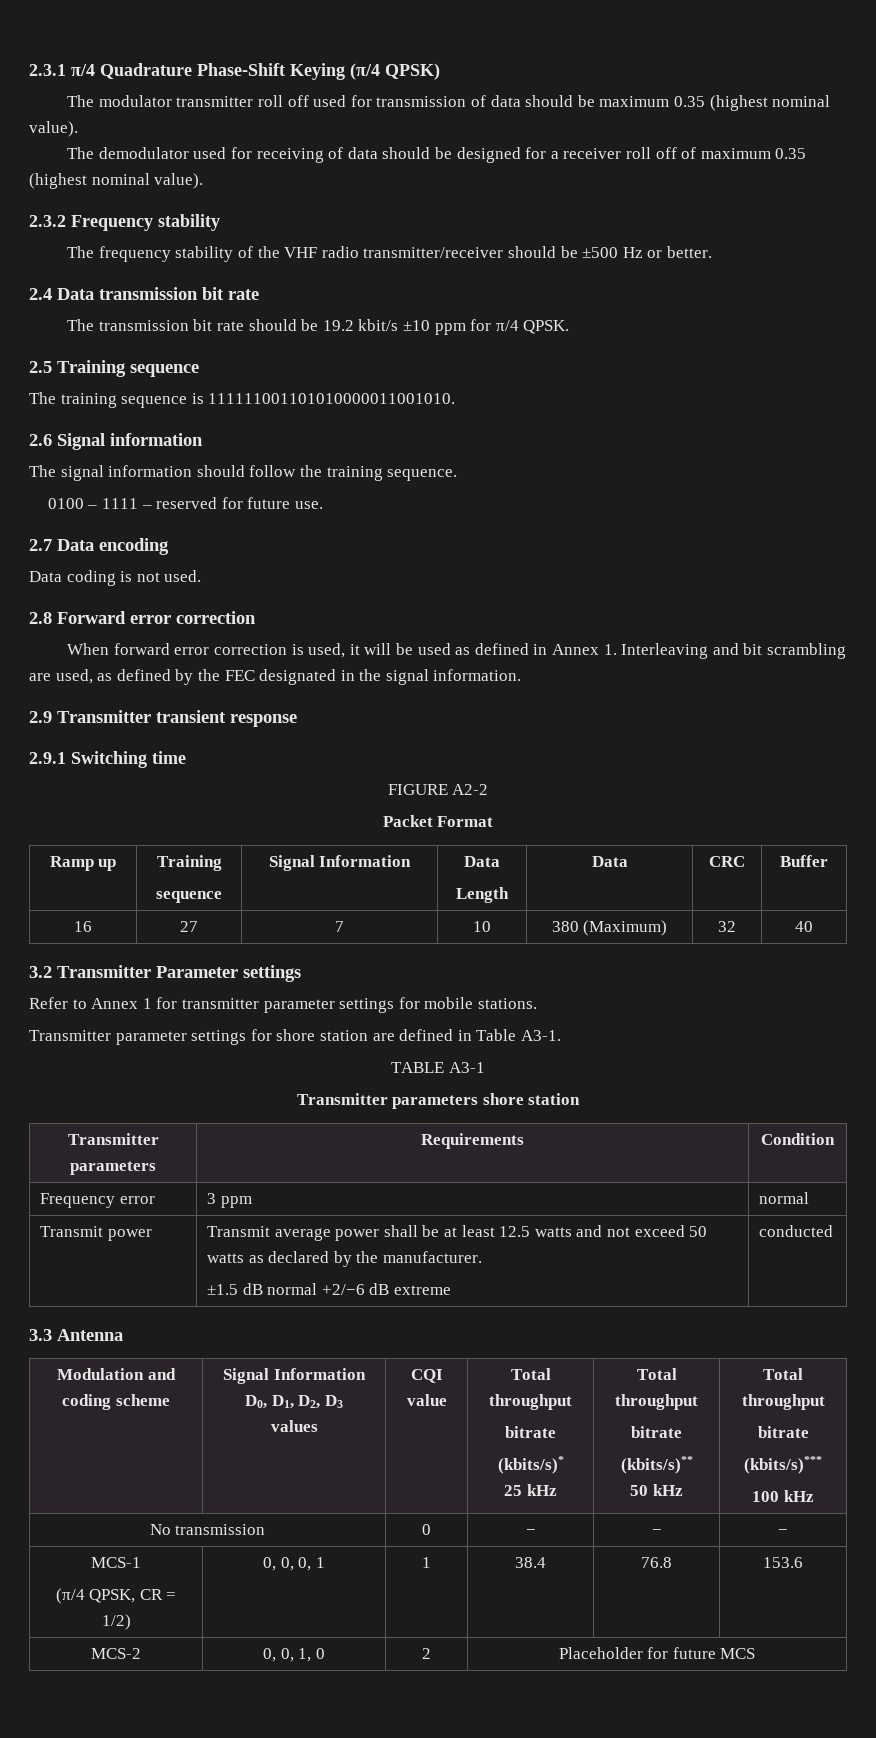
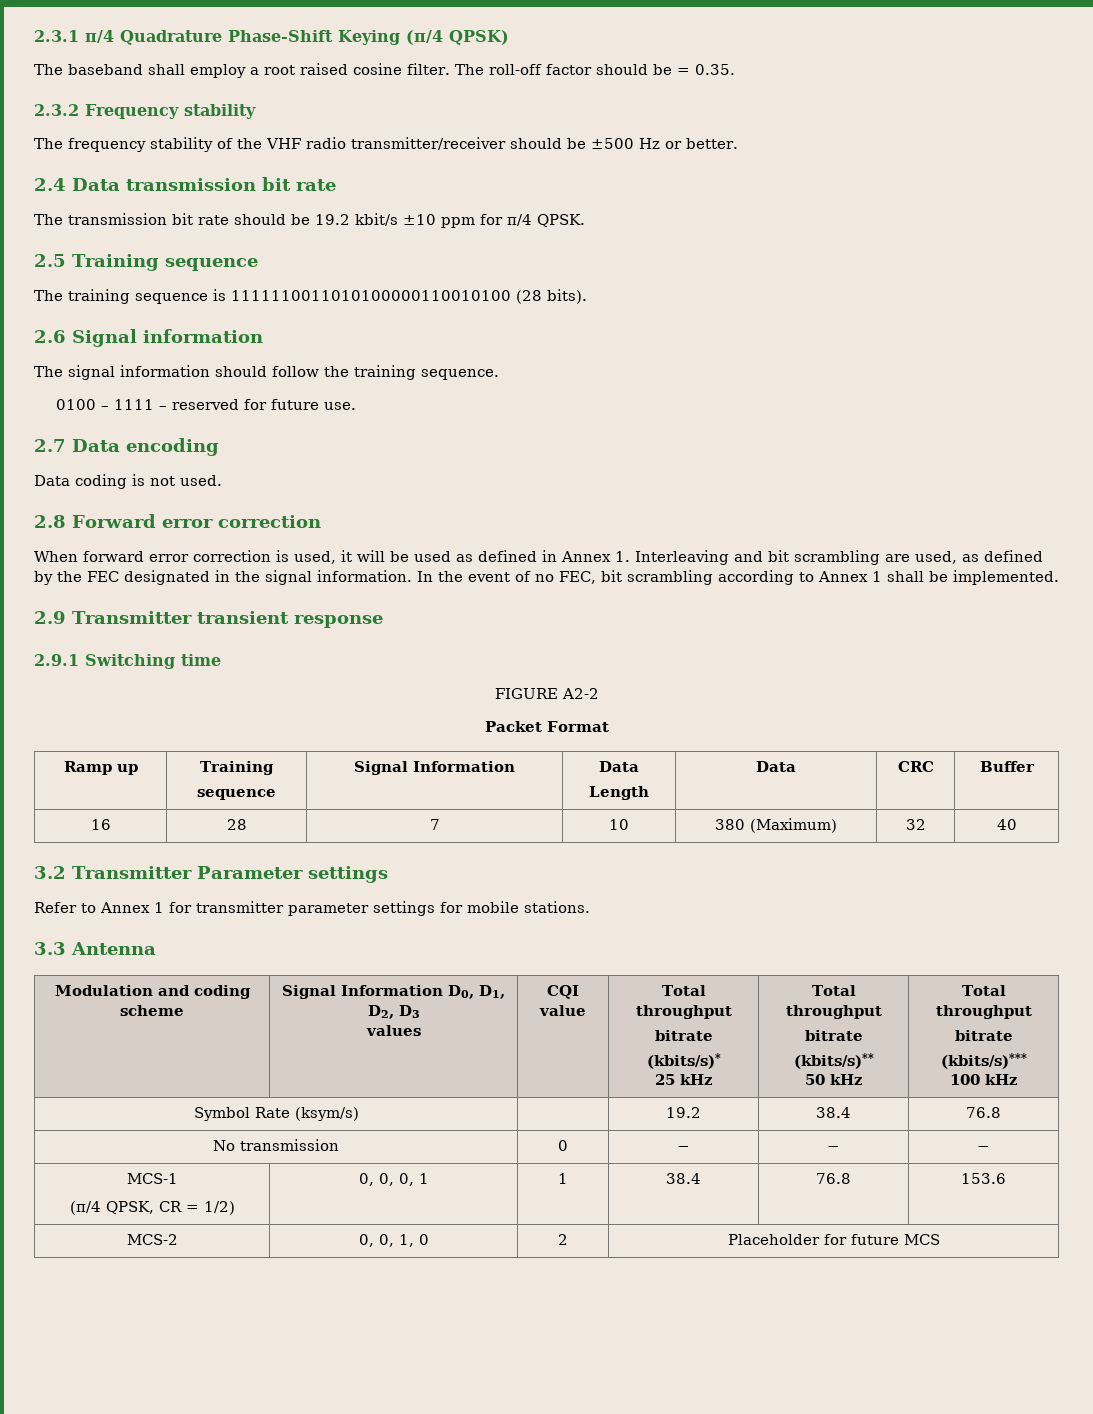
[98,95,831,111] [29,121,78,137] [67,147,807,163] [29,173,204,189] modulator transmitter roll off used for transmission of data should be maximum 0.35 (highest nominal value). // The demodulator used for receiving of data should be designed for a receiver roll off of maximum 0.35 (highest nominal value). -> [68,63,735,78] baseband shall employ a root raised cosine filter. The roll-off factor should be = 0.35.
[208,393,456,404] 111111001101010000011001010. -> [231,289,587,304] 1111110011010100000110010100 (28 bits).
(522, 675) none -> [417,570,1059,585] In the event of no FEC, bit scrambling according to Annex 1 shall be implemented.
[180,921,198,932] 27 -> [226,819,247,830] 28
[29,1029,561,1045] [391,1062,485,1073] [296,1093,581,1109] [67,1133,159,1145] [70,1161,156,1175] [421,1133,524,1149] [761,1133,835,1145] [40,1193,155,1208] [207,1193,252,1208] [759,1192,810,1204] [40,1226,152,1241] [207,1225,708,1241] [207,1251,483,1267] [207,1283,452,1295] [759,1225,834,1237] // Transmitter parameter settings for shore station are defined in Table A3-1. // TABLE A3-1 // Transmitter parameters shore station // Transmitter parameters | Requirements | Condition // Frequency error | 3 ppm | normal // Transmit power | Transmit average power shall be at least 12.5 watts and not exceed 50 watts as declared by the manufacturer. // ±1.5 dB normal +2/−6 dB extreme | conducted -> (590, 907) none
(814, 1496) none -> [193,1107,359,1121] [666,1107,701,1118] [816,1107,851,1118] [966,1107,1001,1118] // Symbol Rate (ksym/s) | | 19.2 | 38.4 | 76.8

